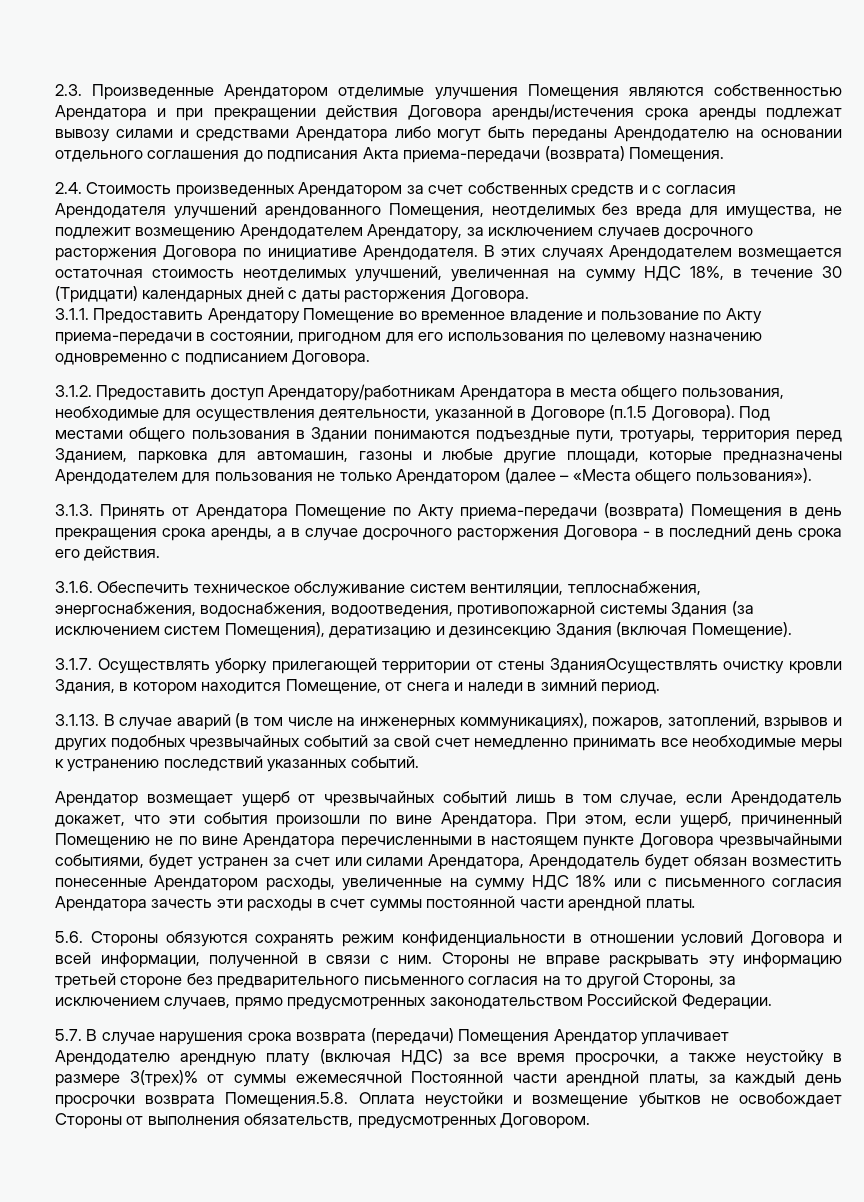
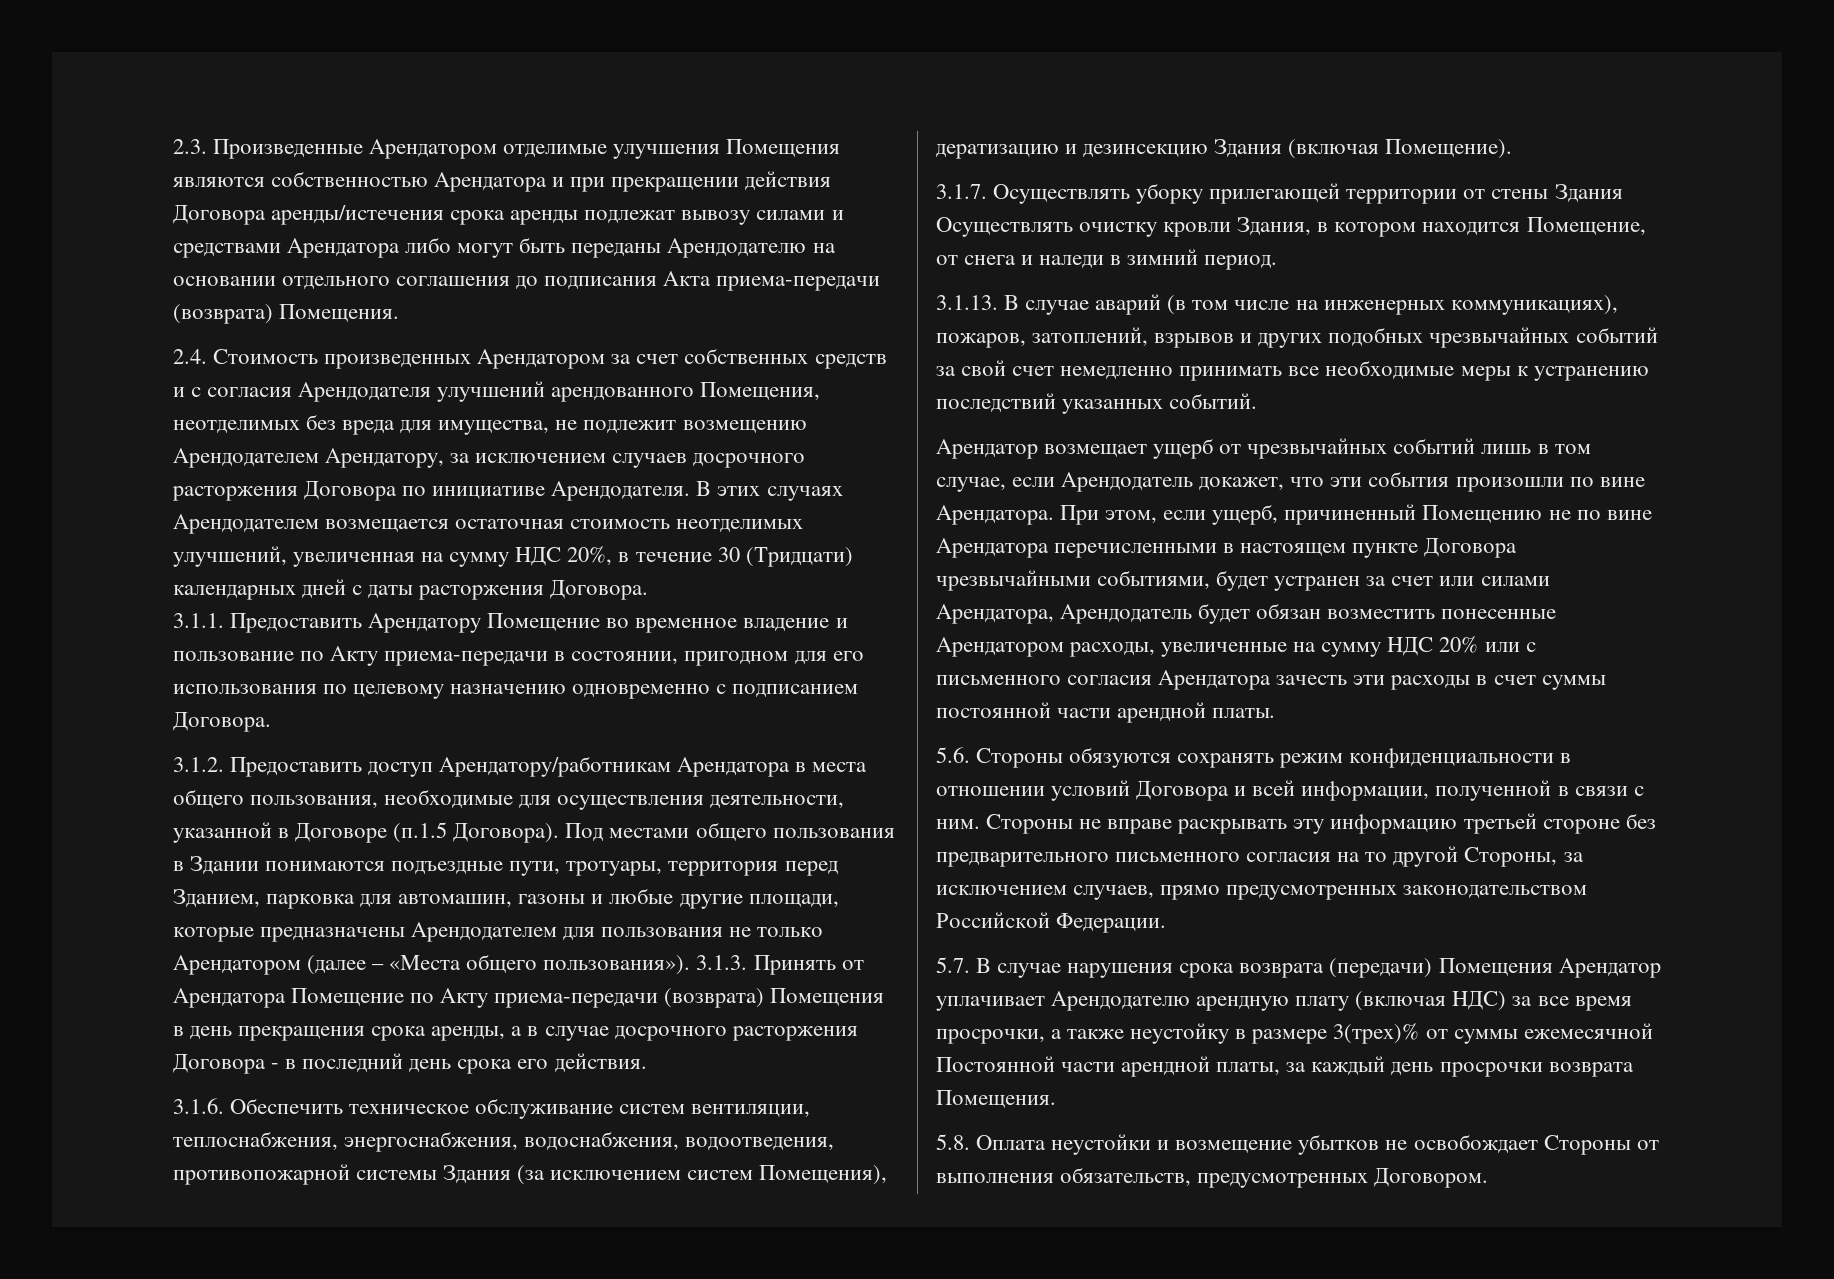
[689,266,724,280] 18%, -> [567,546,613,566] 20%,
(812, 475) // -> (691, 965) none
[549,658,718,674] ЗданияОсуществлять -> [1554,184,1623,203] [936,217,1073,237] Здания Осуществлять
[576,875,607,887] 18% -> [1439,636,1479,653] 20%
[225,1092,349,1107] Помещения.5.8. -> [936,1090,1056,1109] [936,1134,970,1150] Помещения. // 5.8.

